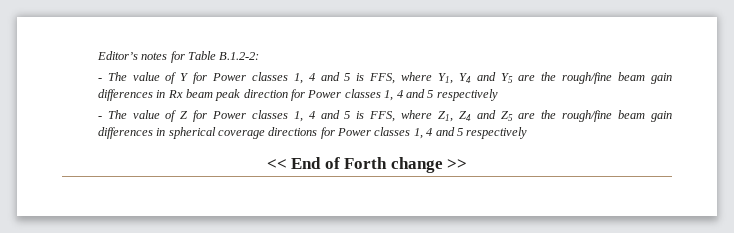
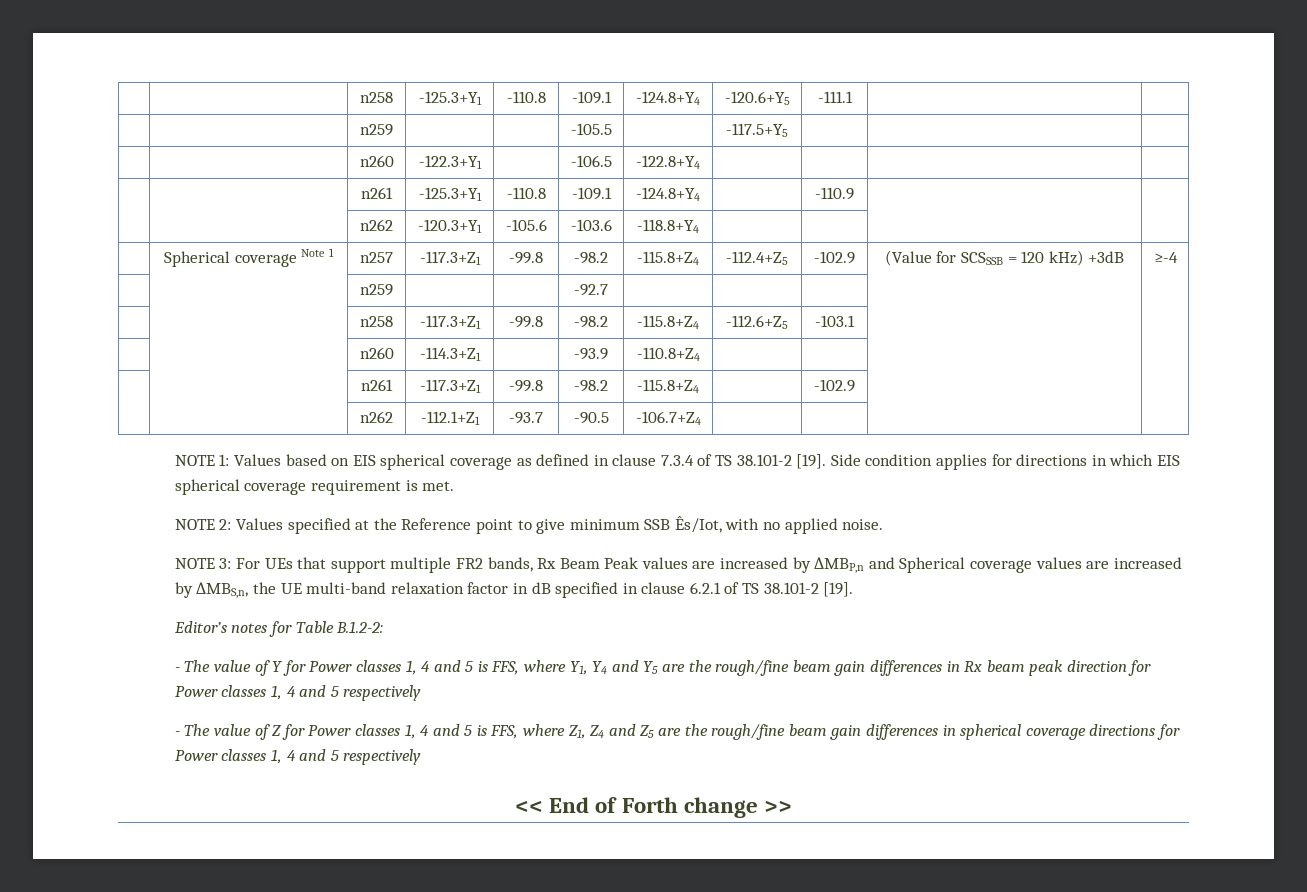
(96, 55) none -> [360,92,393,103] [418,91,482,105] [506,91,546,103] [571,91,612,104] [636,91,700,105] [724,91,790,105] [817,91,853,103] [360,124,393,136] [570,123,612,135] [726,123,788,137] [359,155,394,167] [418,155,482,169] [570,155,612,167] [636,155,700,169] [361,187,393,199] [418,187,482,201] [506,187,546,199] [571,187,612,200] [636,187,700,201] [815,187,854,200] [360,219,393,231] [418,219,482,233] [505,219,547,231] [570,219,612,231] [637,219,699,233] [164,248,334,267] [360,252,393,263] [419,251,481,265] [509,252,543,264] [574,252,608,264] [637,251,699,265] [726,251,788,265] [814,251,855,264] [884,250,1125,266] [1153,252,1178,263] [360,284,393,296] [574,284,608,296] [360,316,393,327] [419,315,481,329] [509,316,543,328] [574,316,608,328] [637,315,699,329] [726,315,788,329] [815,315,855,327] [359,347,394,359] [419,347,481,361] [574,348,608,360] [636,347,700,361] [361,379,393,391] [419,379,481,393] [509,380,543,392] [574,380,608,392] [637,379,699,393] [814,379,855,392] [360,411,393,423] [420,411,480,425] [509,412,543,424] [573,412,609,424] [635,411,701,425] [174,454,1180,470] [174,479,455,495] [174,516,884,534] [174,557,1182,573] [174,582,854,598] | | n258 | -125.3+Y1 | -110.8 | -109.1 | -124.8+Y4 | -120.6+Y5 | -111.1 | | // | | n259 | | | -105.5 | | -117.5+Y5 | | | // | | n260 | -122.3+Y1 | | -106.5 | -122.8+Y4 | | | | // | | n261 | -125.3+Y1 | -110.8 | -109.1 | -124.8+Y4 | | -110.9 | | // | | n262 | -120.3+Y1 | -105.6 | -103.6 | -118.8+Y4 | | | | // | Spherical coverage Note 1 | n257 | -117.3+Z1 | -99.8 | -98.2 | -115.8+Z4 | -112.4+Z5 | -102.9 | (Value for SCSSSB = 120 kHz) +3dB | ≥-4 // | | n259 | | | -92.7 | | | | | // | | n258 | -117.3+Z1 | -99.8 | -98.2 | -115.8+Z4 | -112.6+Z5 | -103.1 | | // | | n260 | -114.3+Z1 | | -93.9 | -110.8+Z4 | | | | // | | n261 | -117.3+Z1 | -99.8 | -98.2 | -115.8+Z4 | | -102.9 | | // | | n262 | -112.1+Z1 | -93.7 | -90.5 | -106.7+Z4 | | | | // NOTE 1: Values based on EIS spherical coverage as defined in clause 7.3.4 of TS 38.101-2 [19]. Side condition applies for directions in which EIS spherical coverage requirement is met. // NOTE 2: Values specified at the Reference point to give minimum SSB Ês/Iot, with no applied noise. // NOTE 3: For UEs that support multiple FR2 bands, Rx Beam Peak values are increased by ∆MBP,n and Spherical coverage values are increased by ∆MBS,n, the UE multi-band relaxation factor in dB specified in clause 6.2.1 of TS 38.101-2 [19]. //

